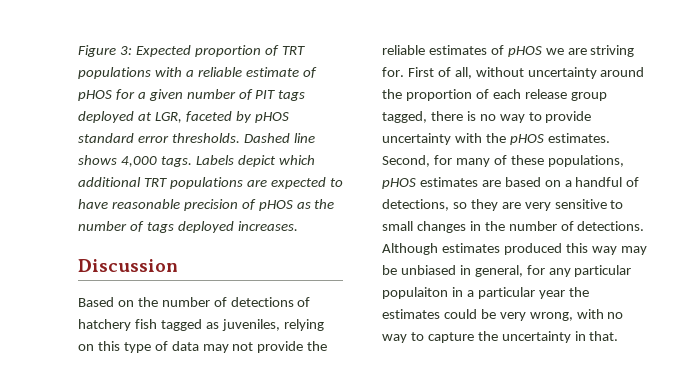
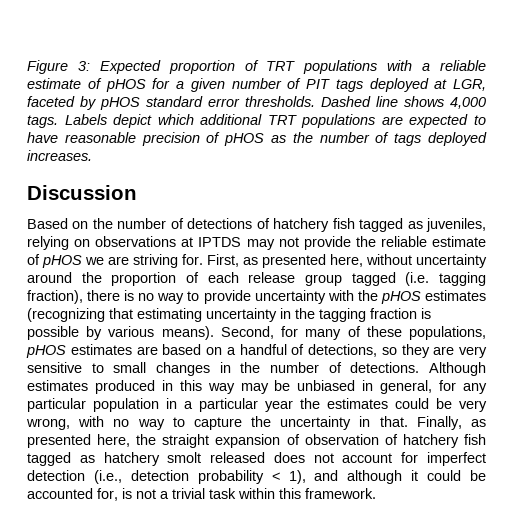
[97,341,199,353] this type of data -> [95,236,242,247] observations at IPTDS
[428,45,487,55] estimates -> [432,236,487,247] estimate
[407,67,472,79] First of all, -> [207,254,363,268] First, as presented here,
[382,111,427,123] tagged, -> [351,272,487,286] [27,290,83,304] tagged (i.e. tagging fraction),
[547,133,610,143] estimates. -> [424,290,486,301] [27,308,431,322] [27,326,214,340] estimates (recognizing that estimating uncertainty in the tagging fraction is possible by various means).
(562, 249) none -> [161,380,173,391] in
[382,287,448,299] populaiton -> [93,398,159,412] population
(619, 336) none -> [416,416,487,430] [27,434,486,448] [27,452,486,466] [27,470,486,484] [27,488,376,501] Finally, as presented here, the straight expansion of observation of hatchery fish tagged as hatchery smolt released does not account for imperfect detection (i.e., detection probability < 1), and although it could be accounted for, is not a trivial task within this framework.

